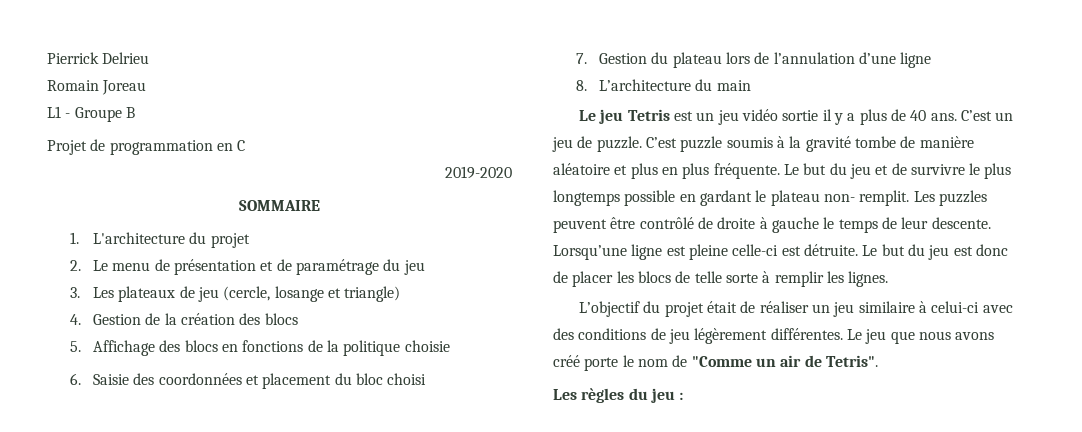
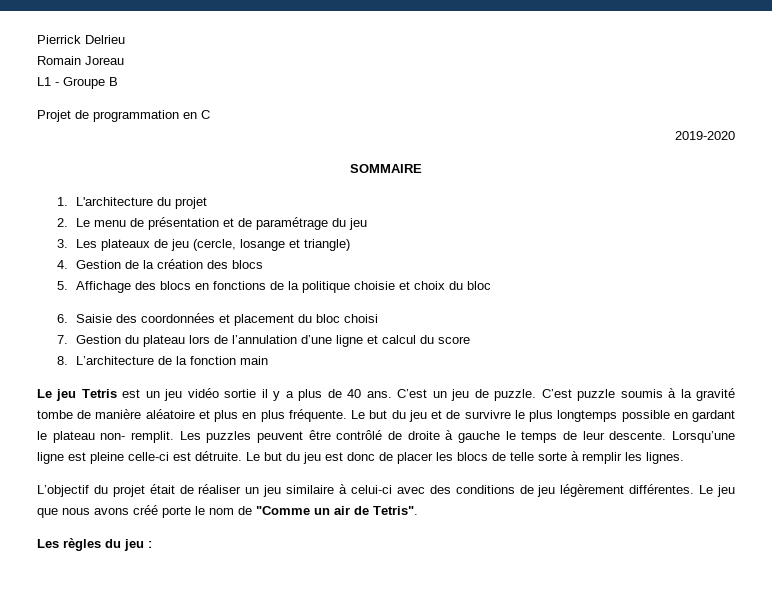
(450, 346) none -> [399,281,492,290] et choix du bloc
(932, 60) none -> [367,335,471,344] et calcul du score
[695,79,713,91] du -> [158,356,237,365] de la fonction

